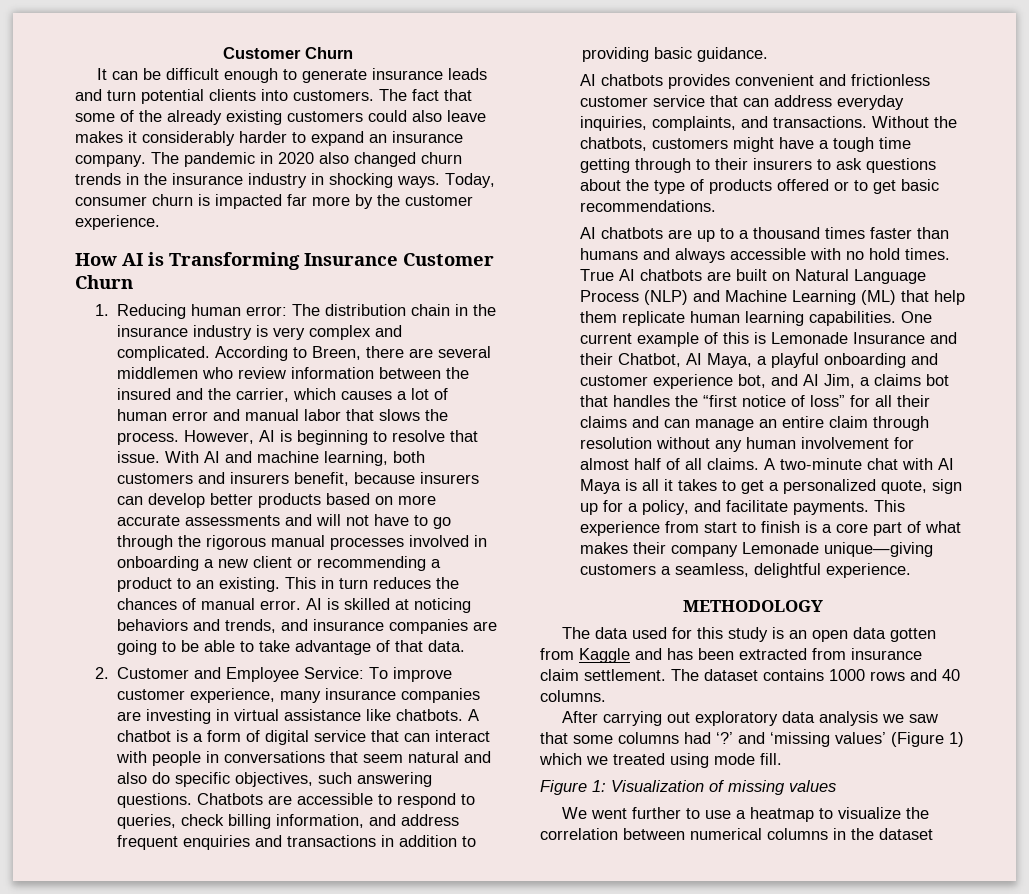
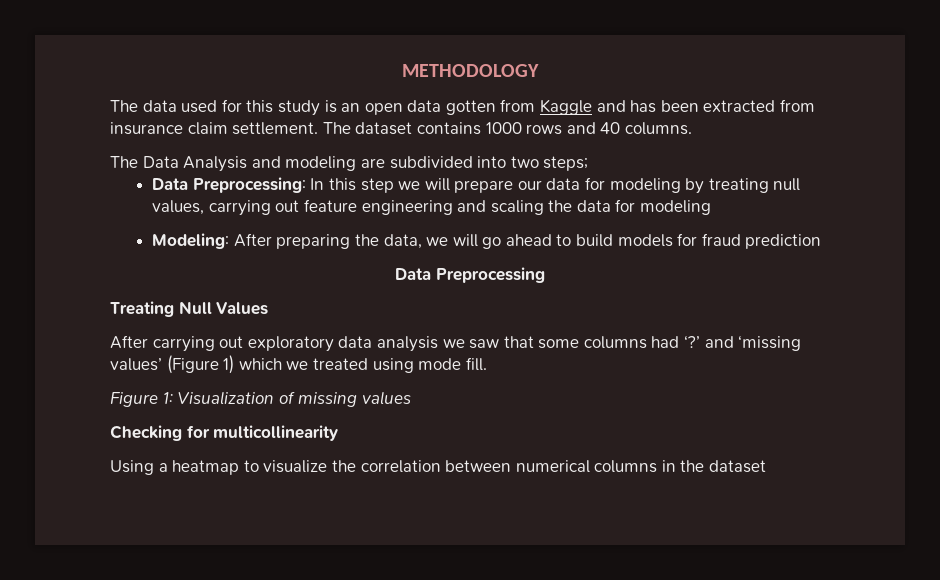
[222,47,353,59] [97,68,488,83] [75,89,472,104] [75,110,486,125] [75,131,463,146] [75,152,462,167] [75,173,495,188] [75,194,473,209] [75,215,160,230] [75,252,494,270] [75,275,133,289] [94,304,497,319] [117,325,403,340] [117,346,492,361] [117,367,470,379] [117,388,449,402] [117,409,449,421] [117,430,479,445] [117,451,426,466] [117,472,480,486] [117,493,437,508] [117,514,452,529] [117,535,488,550] [117,556,442,571] [117,577,460,592] [117,598,472,613] [117,619,498,634] [117,640,466,655] [94,667,453,682] [117,688,481,703] [117,709,480,724] [117,730,491,745] [116,751,492,766] [117,772,433,787] [117,793,476,808] [117,814,460,829] [117,835,477,850] [582,47,769,62] [579,74,930,89] [579,95,904,110] [579,116,957,131] [579,137,911,152] [579,158,936,173] [579,179,939,194] [579,200,716,212] [579,227,949,242] [579,248,950,263] [579,269,926,284] [579,290,965,305] [579,311,932,326] [579,332,957,347] [579,353,938,368] [579,374,949,389] [579,395,930,407] [579,416,929,431] [579,437,914,452] [579,458,954,470] [579,479,962,494] [579,500,905,515] [579,521,961,536] [579,542,933,557] [579,563,911,578] Customer Churn // It can be difficult enough to generate insurance leads and turn potential clients into customers. The fact that some of the already existing customers could also leave makes it considerably harder to expand an insurance company. The pandemic in 2020 also changed churn trends in the insurance industry in shocking ways. Today, consumer churn is impacted far more by the customer experience. // How AI is Transforming Insurance Customer Churn // 1. Reducing human error: The distribution chain in the insurance industry is very complex and complicated. According to Breen, there are several middlemen who review information between the insured and the carrier, which causes a lot of human error and manual labor that slows the process. However, AI is beginning to resolve that issue. With AI and machine learning, both customers and insurers benefit, because insurers can develop better products based on more accurate assessments and will not have to go through the rigorous manual processes involved in onboarding a new client or recommending a product to an existing. This in turn reduces the chances of manual error. AI is skilled at noticing behaviors and trends, and insurance companies are going to be able to take advantage of that data. // 2. Customer and Employee Service: To improve customer experience, many insurance companies are investing in virtual assistance like chatbots. A chatbot is a form of digital service that can interact with people in conversations that seem natural and also do specific objectives, such answering questions. Chatbots are accessible to respond to queries, check billing information, and address frequent enquiries and transactions in addition to providing basic guidance. // AI chatbots provides convenient and frictionless customer service that can address everyday inquiries, complaints, and transactions. Without the chatbots, customers might have a tough time getting through to their insurers to ask questions about the type of products offered or to get basic recommendations. // AI chatbots are up to a thousand times faster than humans and always accessible with no hold times. True AI chatbots are built on Natural Language Process (NLP) and Machine Learning (ML) that help them replicate human learning capabilities. One current example of this is Lemonade Insurance and their Chatbot, AI Maya, a playful onboarding and customer experience bot, and AI Jim, a claims bot that handles the “first notice of loss” for all their claims and can manage an entire claim through resolution without any human involvement for almost half of all claims. A two-minute chat with AI Maya is all it takes to get a personalized quote, sign up for a policy, and facilitate payments. This experience from start to finish is a core part of what makes their company Lemonade unique—giving customers a seamless, delightful experience. // -> (402, 70) none
(606, 696) none -> [110,156,589,172] [152,177,801,194] [152,199,712,216] [152,233,822,249] [395,267,545,283] [110,301,269,317] // The Data Analysis and modeling are subdivided into two steps; // Data Preprocessing: In this step we will prepare our data for modeling by treating null values, carrying out feature engineering and scaling the data for modeling // Modeling: After preparing the data, we will go ahead to build models for fraud prediction // Data Preprocessing // Treating Null Values
[562,807,732,819] We went further to use -> [110,425,339,441] [110,460,154,475] Checking for multicollinearity // Using

